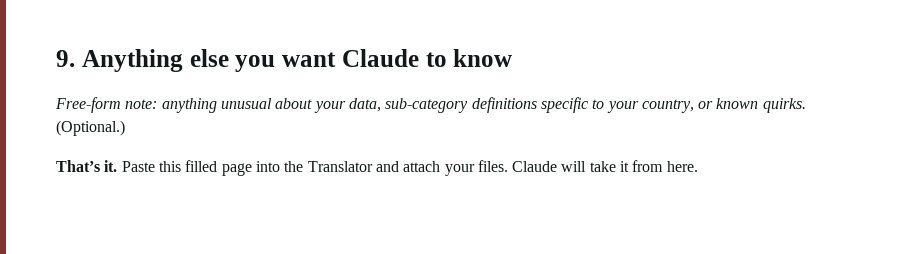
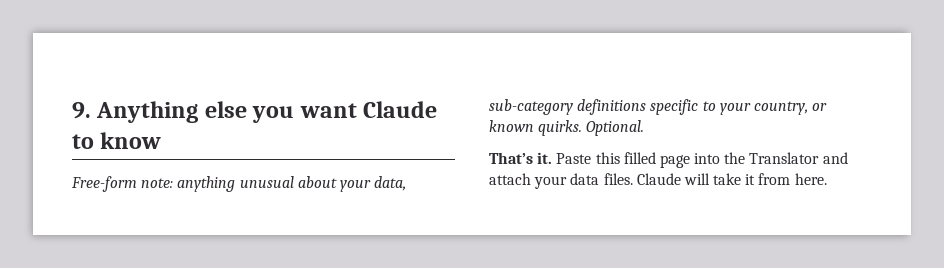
[56,120,125,136] (Optional.) -> [586,120,645,136] Optional.
(475, 170) none -> [570,173,600,185] data

